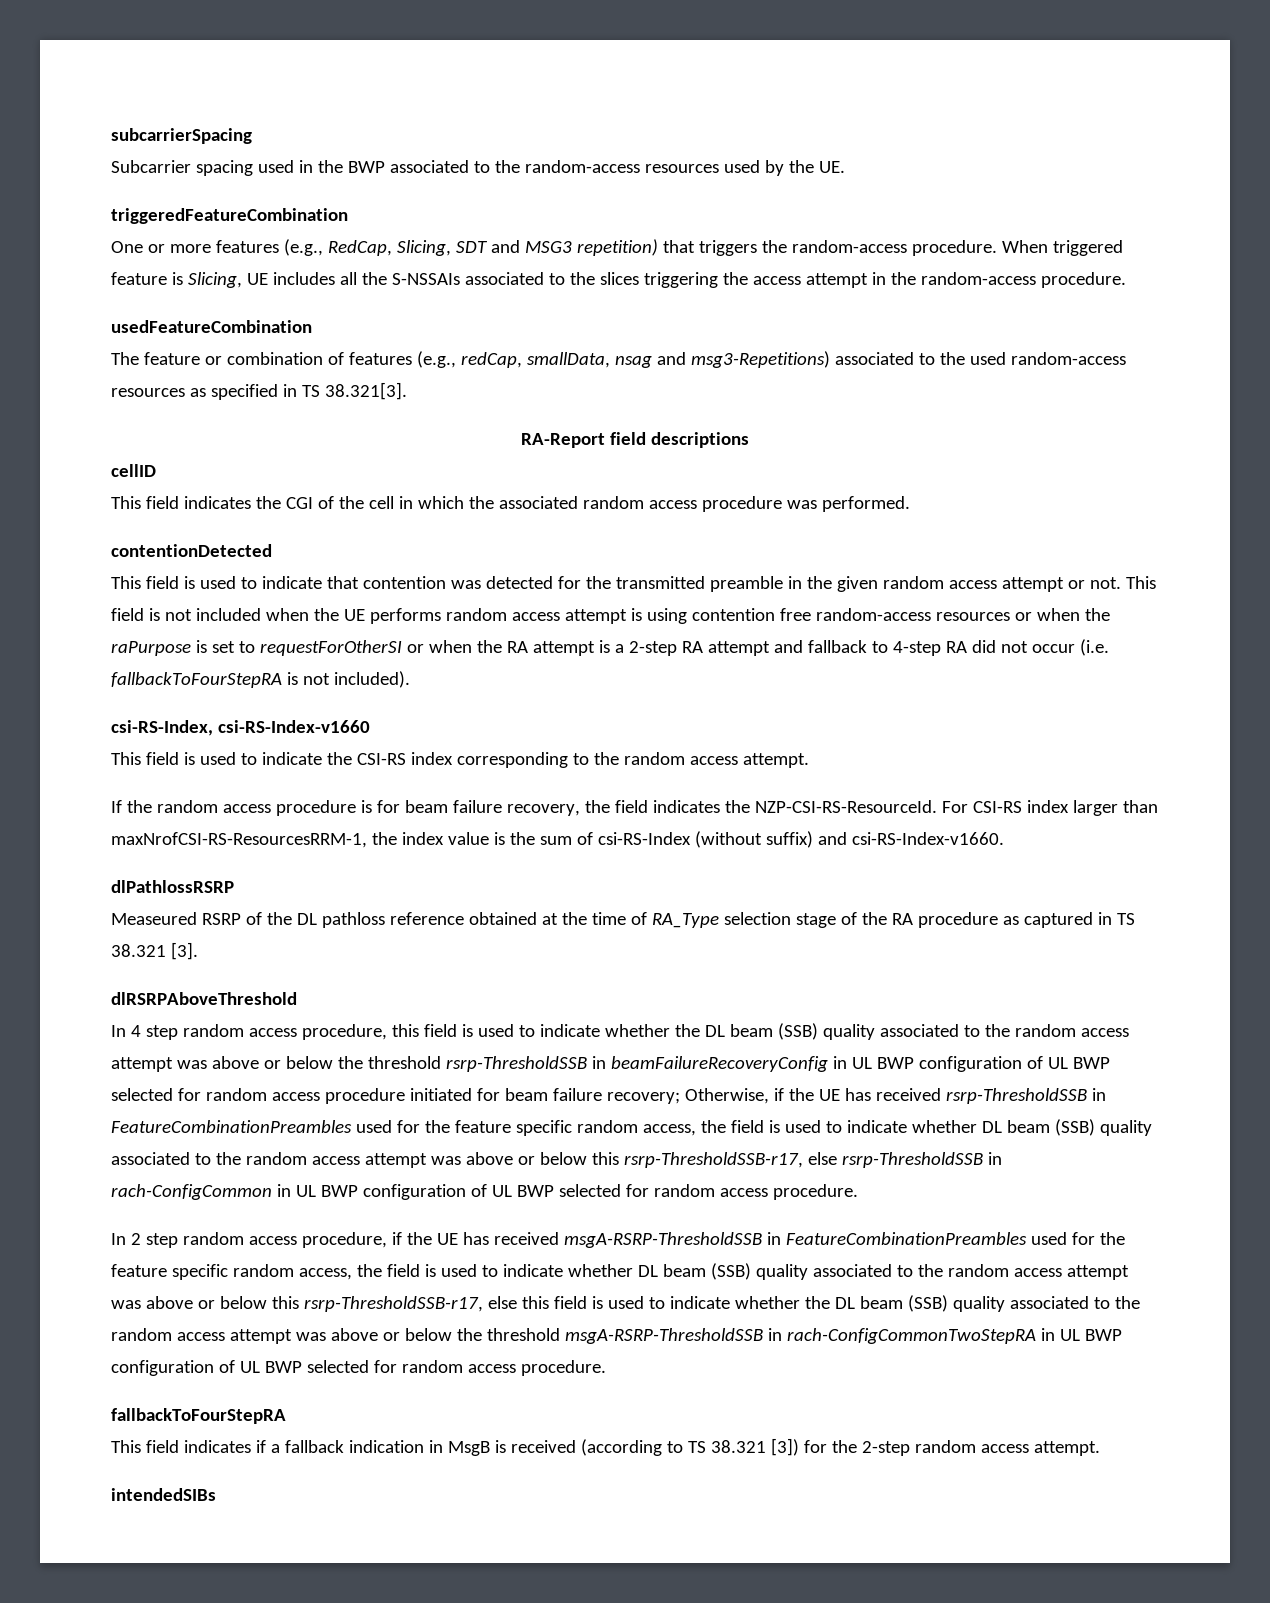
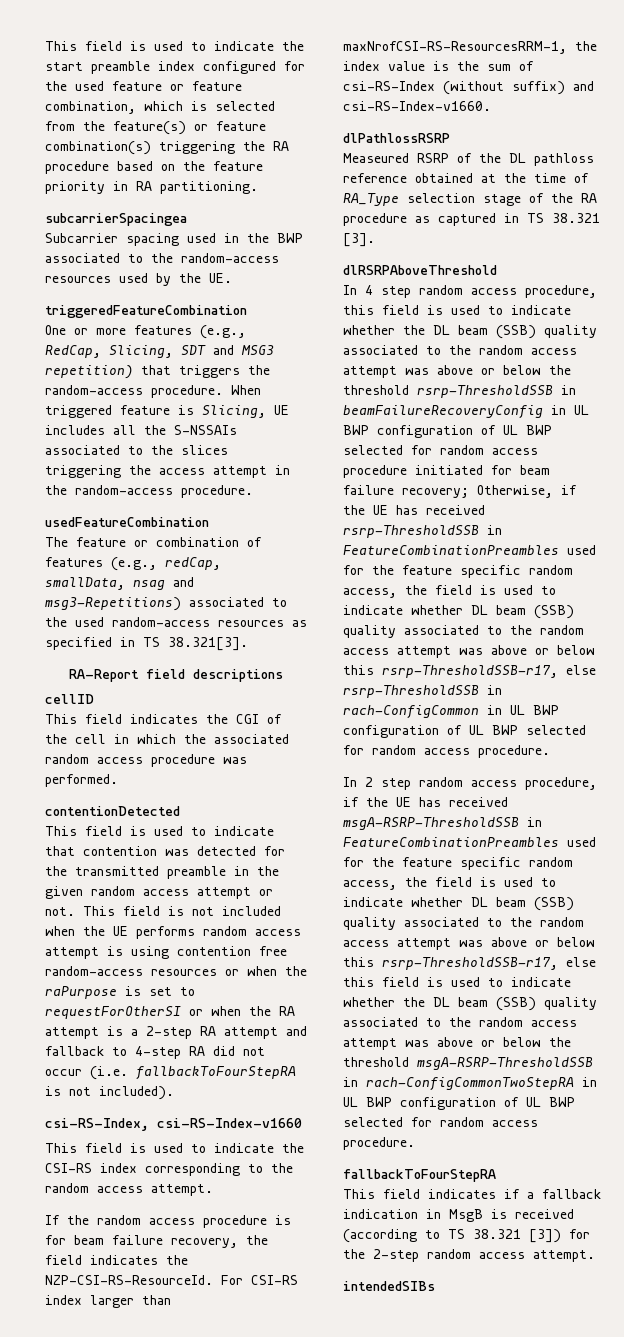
[111,128,252,144] subcarrierSpacing -> [45,41,304,51] [45,61,305,74] [45,81,242,91] [45,101,275,114] [45,121,266,135] [45,141,289,155] [45,161,263,174] [45,181,258,194] [45,213,187,226] This field is used to indicate the start preamble index configured for the used feature or feature combination, which is selected from the feature(s) or feature combination(s) triggering the RA procedure based on the feature priority in RA partitioning. // subcarrierSpacingea

